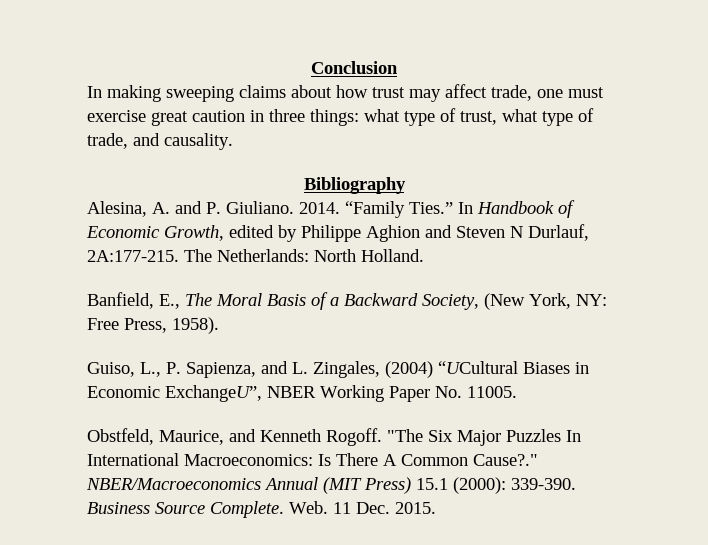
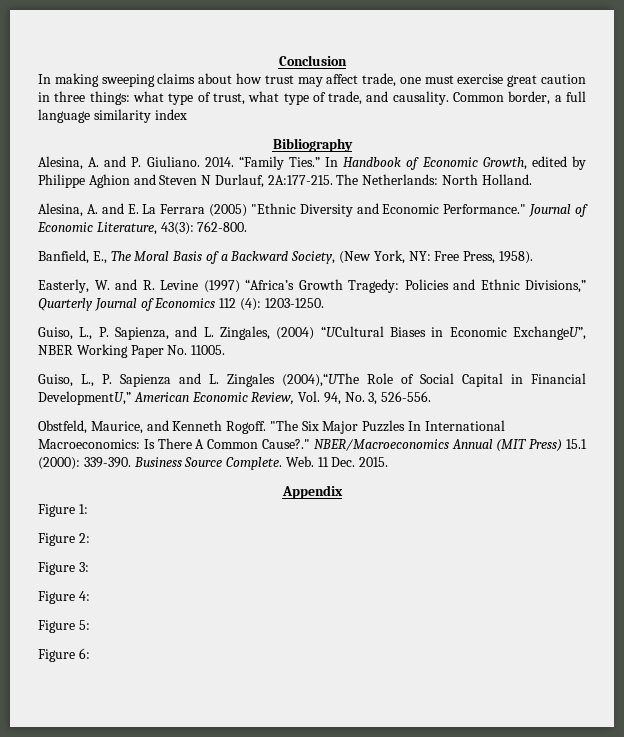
(233, 141) none -> [453,91,586,105] [38,109,187,123] Common border, a full language similarity index
(424, 255) none -> [38,203,588,217] [37,221,248,235] // Alesina, A. and E. La Ferrara (2005) "Ethnic Diversity and Economic Performance." Journal of Economic Literature, 43(3): 762-800.
(219, 325) none -> [38,279,586,293] [38,298,324,311] // Easterly, W. and R. Levine (1997) “Africa’s Growth Tragedy: Policies and Ethnic Divisions,” Quarterly Journal of Economics 112 (4): 1203-1250.
(517, 392) none -> [38,373,586,387] [38,391,432,405] // Guiso, L., P. Sapienza and L. Zingales (2004),“UThe Role of Social Capital in Financial DevelopmentU,” American Economic Review, Vol. 94, No. 3, 526-556.
(436, 508) none -> [281,485,343,499] [38,504,88,517] [38,533,90,546] [38,562,89,575] [38,591,90,604] [38,620,90,633] [38,648,90,662] // Appendix // Figure 1: // Figure 2: // Figure 3: // Figure 4: // Figure 5: // Figure 6:

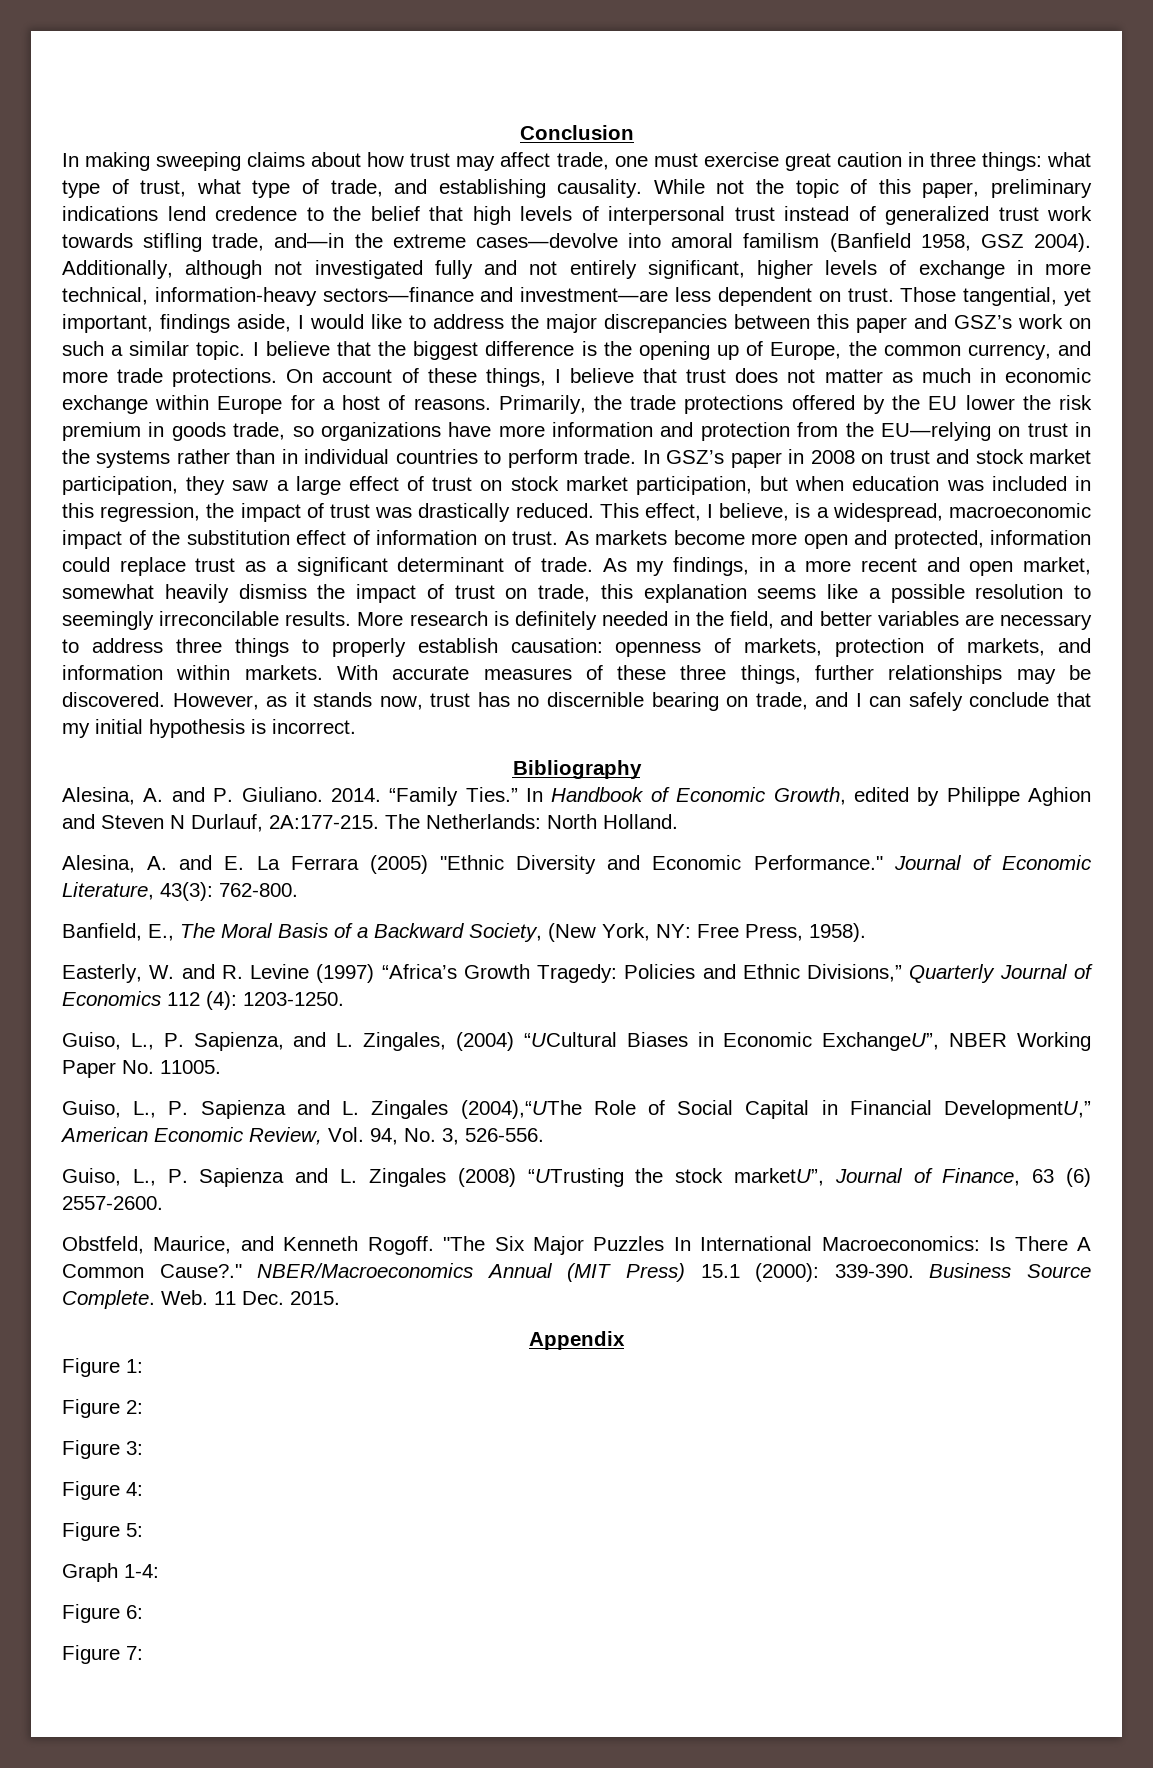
[392,91,586,105] [38,109,187,123] causality. Common border, a full language similarity index -> [438,179,1093,198] [62,206,1092,225] [62,233,1092,252] [62,260,1091,279] [62,287,1092,306] [62,314,1091,333] [62,341,1091,360] [62,368,1091,387] [62,395,1092,414] [62,422,1091,441] [62,449,1092,468] [62,476,1091,495] [62,503,1091,522] [62,530,1091,549] [62,557,1091,576] [62,584,1091,603] [62,611,1092,630] [62,638,1091,657] [62,665,1091,684] [62,692,1091,711] [62,719,356,738] establishing causality. While not the topic of this paper, preliminary indications lend credence to the belief that high levels of interpersonal trust instead of generalized trust work towards stifling trade, and—in the extreme cases—devolve into amoral familism (Banfield 1958, GSZ 2004). Additionally, although not investigated fully and not entirely significant, higher levels of exchange in more technical, information-heavy sectors—finance and investment—are less dependent on trust. Those tangential, yet important, findings aside, I would like to address the major discrepancies between this paper and GSZ’s work on such a similar topic. I believe that the biggest difference is the opening up of Europe, the common currency, and more trade protections. On account of these things, I believe that trust does not matter as much in economic exchange within Europe for a host of reasons. Primarily, the trade protections offered by the EU lower the risk premium in goods trade, so organizations have more information and protection from the EU—relying on trust in the systems rather than in individual countries to perform trade. In GSZ’s paper in 2008 on trust and stock market participation, they saw a large effect of trust on stock market participation, but when education was included in this regression, the impact of trust was drastically reduced. This effect, I believe, is a widespread, macroeconomic impact of the substitution effect of information on trust. As markets become more open and protected, information could replace trust as a significant determinant of trade. As my findings, in a more recent and open market, somewhat heavily dismiss the impact of trust on trade, this explanation seems like a possible resolution to seemingly irreconcilable results. More research is definitely needed in the field, and better variables are necessary to address three things to properly establish causation: openness of markets, protection of markets, and information within markets. With accurate measures of these three things, further relationships may be discovered. However, as it stands now, trust has no discernible bearing on trade, and I can safely conclude that my initial hypothesis is incorrect.
(432, 396) none -> [62,1168,1091,1187] [62,1196,163,1210] // Guiso, L., P. Sapienza and L. Zingales (2008) “UTrusting the stock marketU”, Journal of Finance, 63 (6) 2557-2600.
(90, 625) none -> [62,1563,159,1582] // Graph 1-4:
(90, 653) none -> [62,1645,143,1664] // Figure 7:

